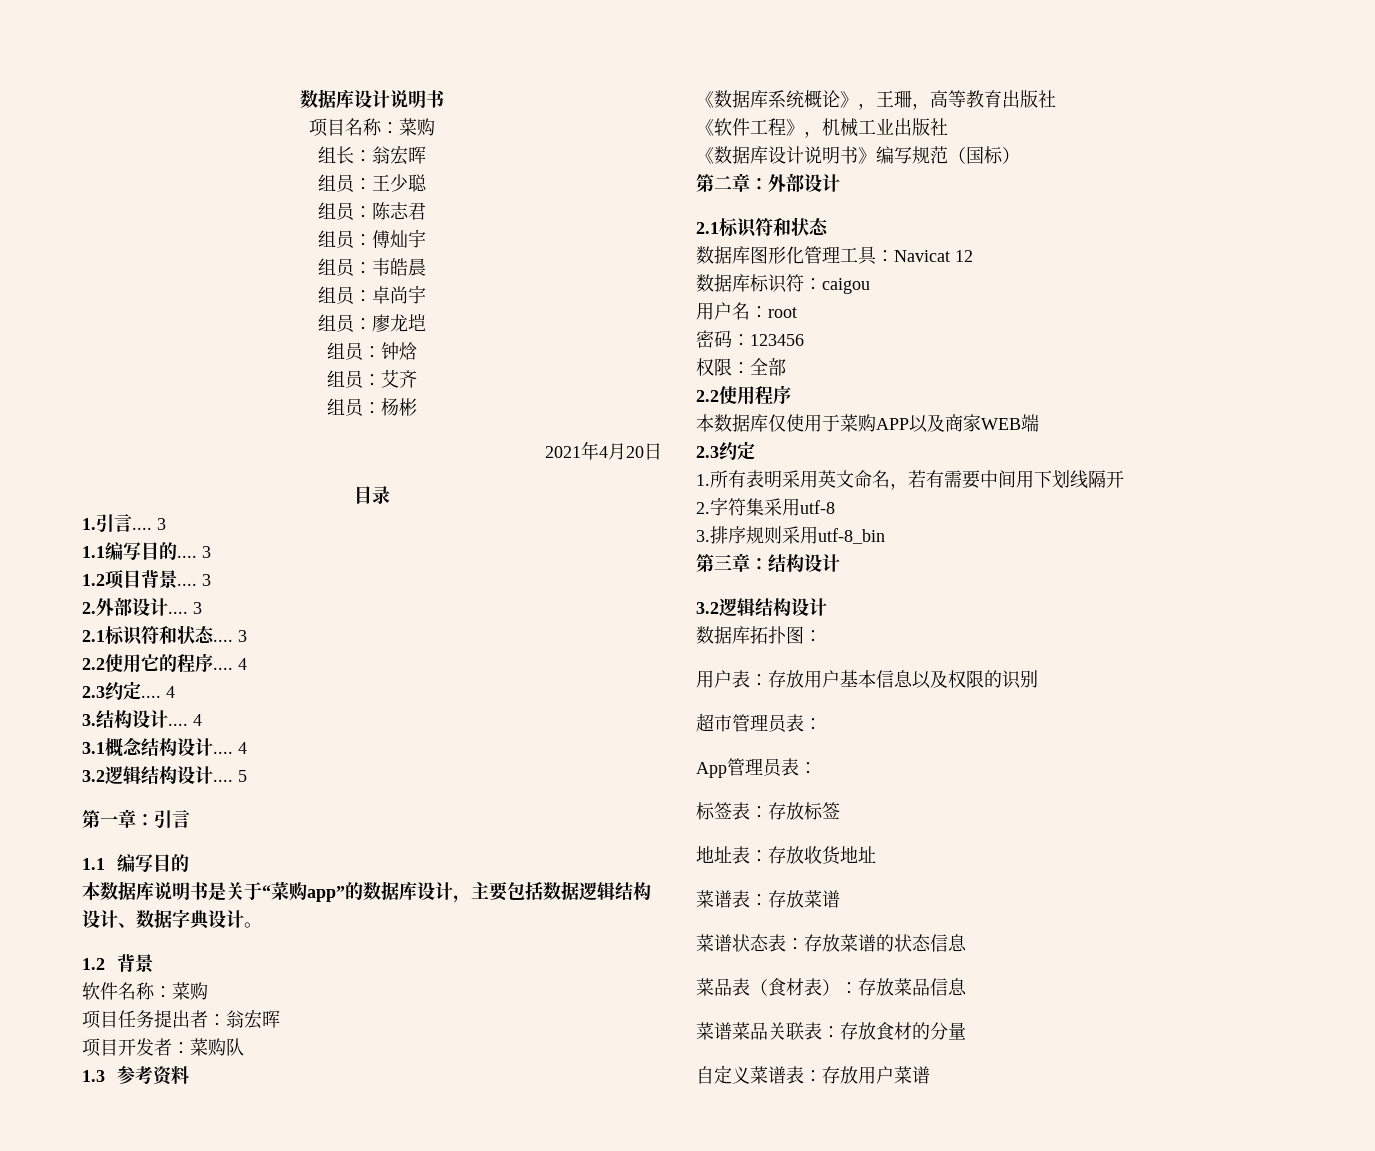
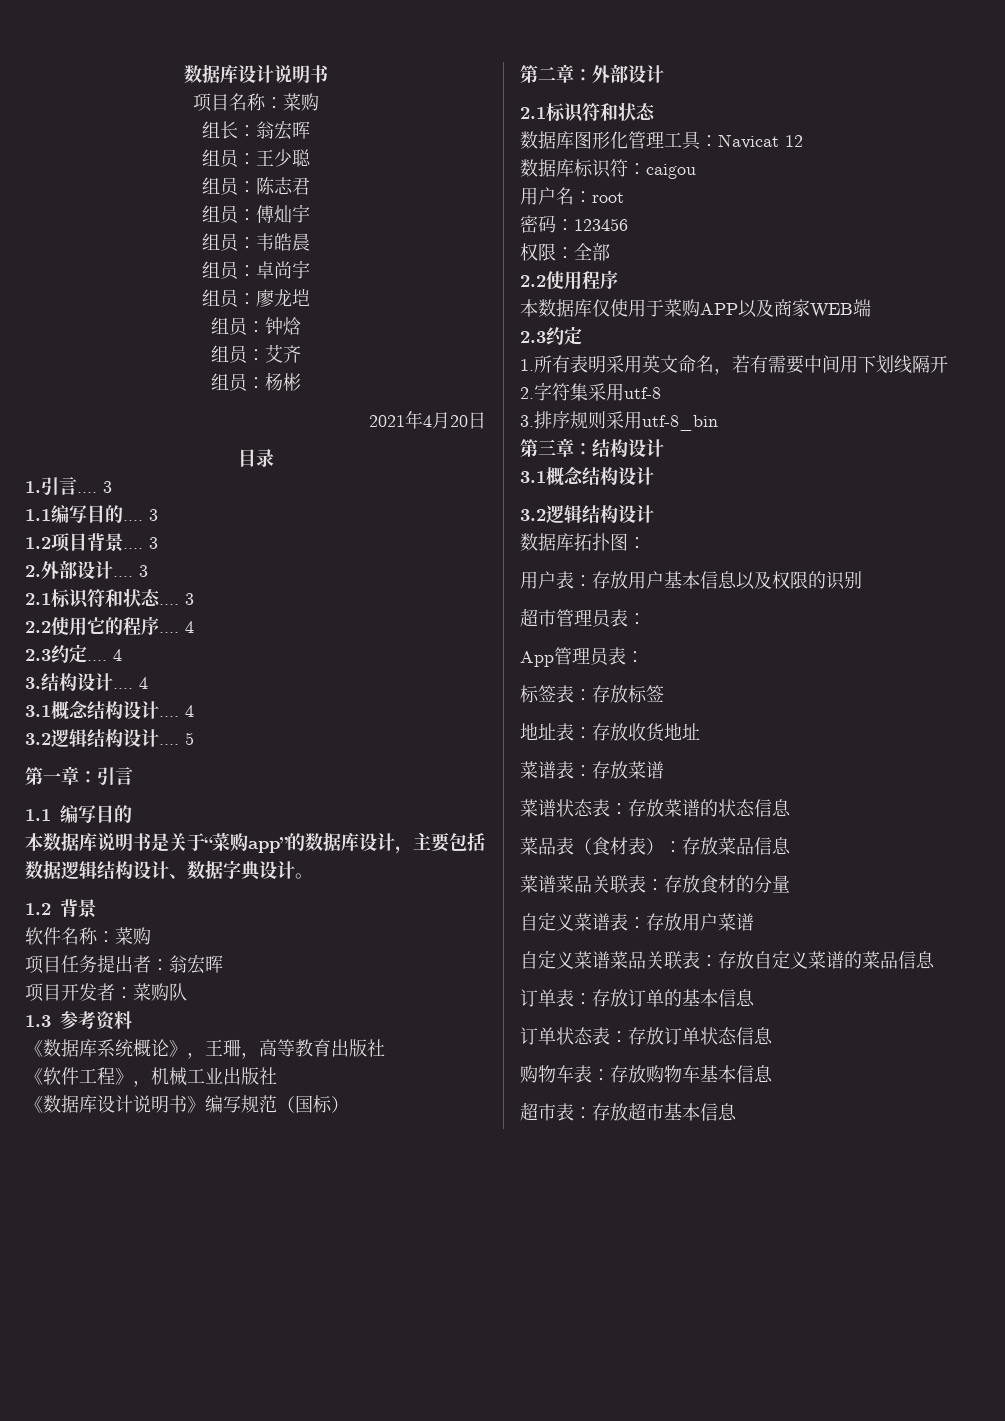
(840, 563) none -> [520,466,654,486] // 3.1概念结构设计
(930, 1075) none -> [520,950,935,969] [520,989,755,1007] [520,1027,773,1045] [520,1065,773,1083] [520,1102,737,1121] // 自定义菜谱菜品关联表：存放自定义菜谱的菜品信息 // 订单表：存放订单的基本信息 // 订单状态表：存放订单状态信息 // 购物车表：存放购物车基本信息 // 超市表：存放超市基本信息

